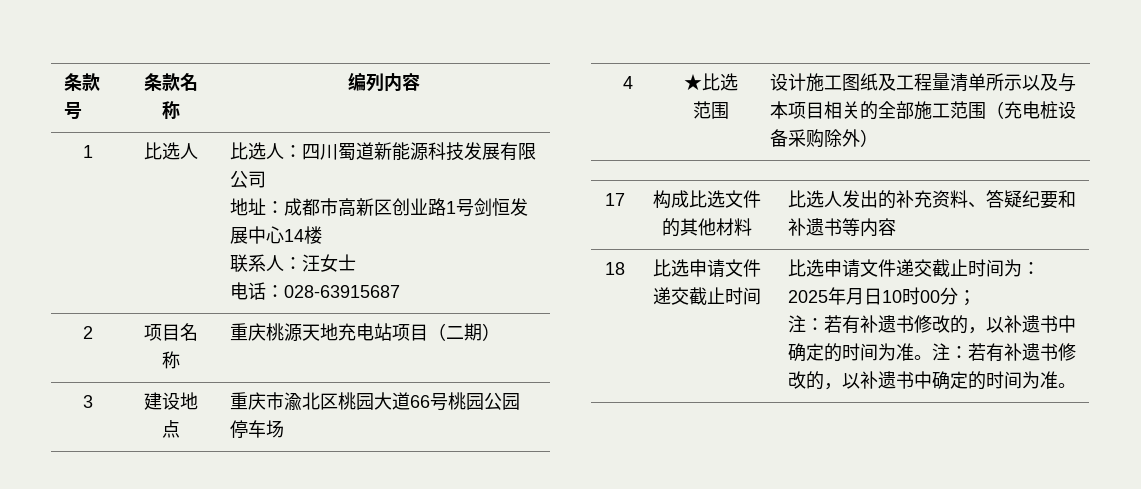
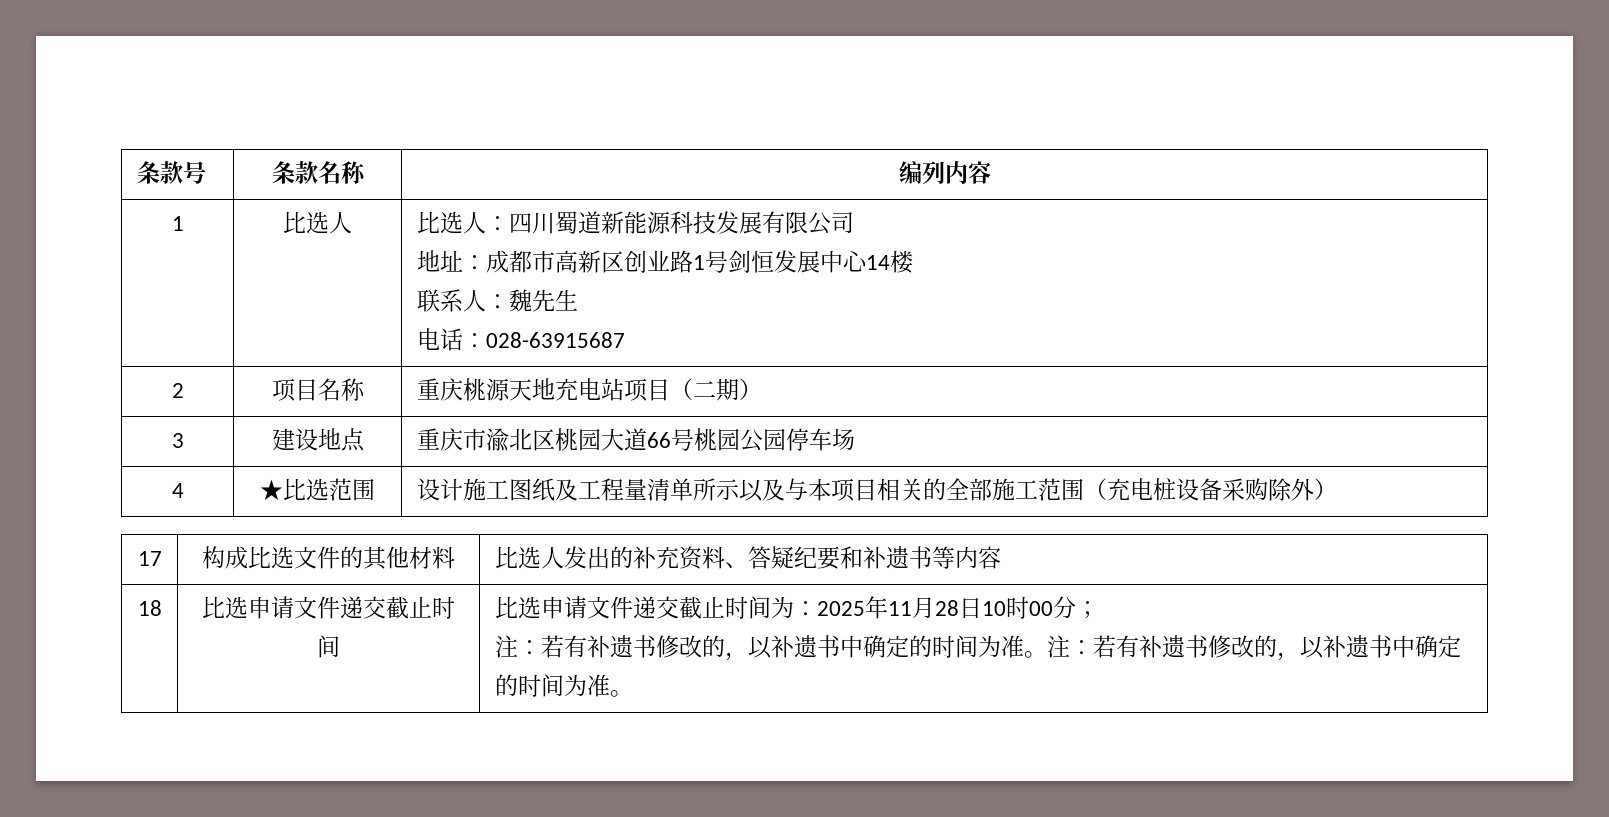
[301,254,356,272] 汪女士 -> [508,289,578,312] 魏先生
[845,288,864,305] 月 -> [887,597,959,618] 11月28

